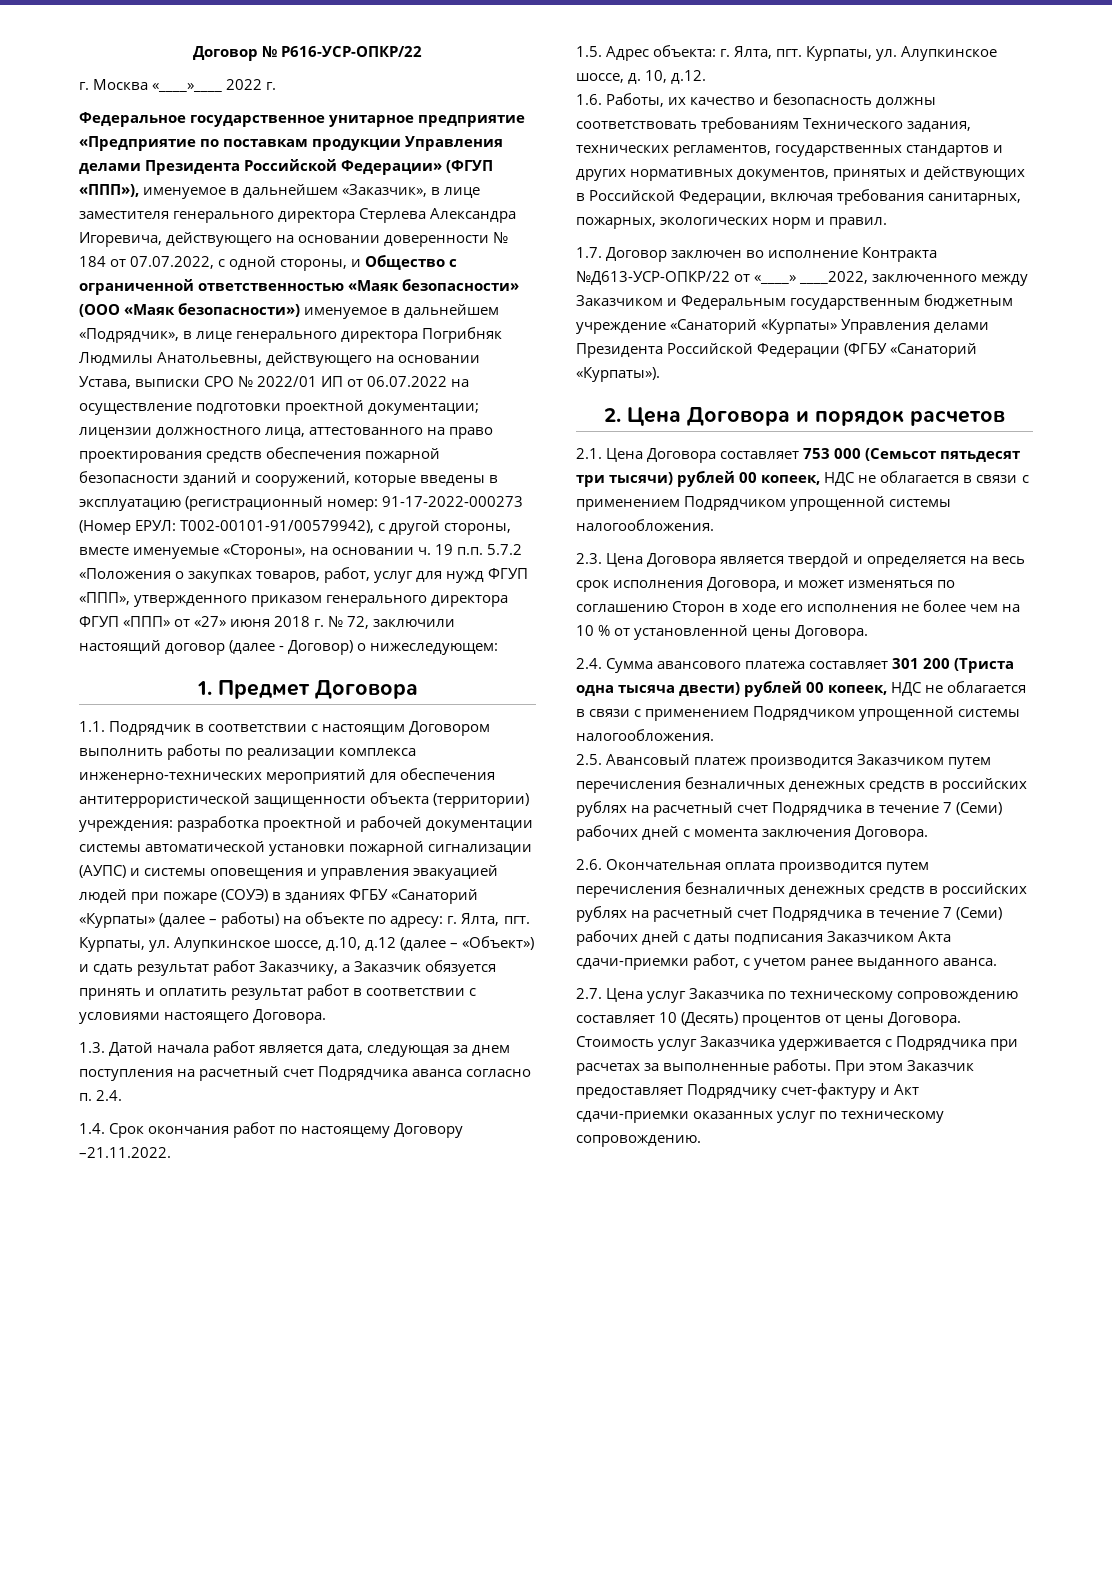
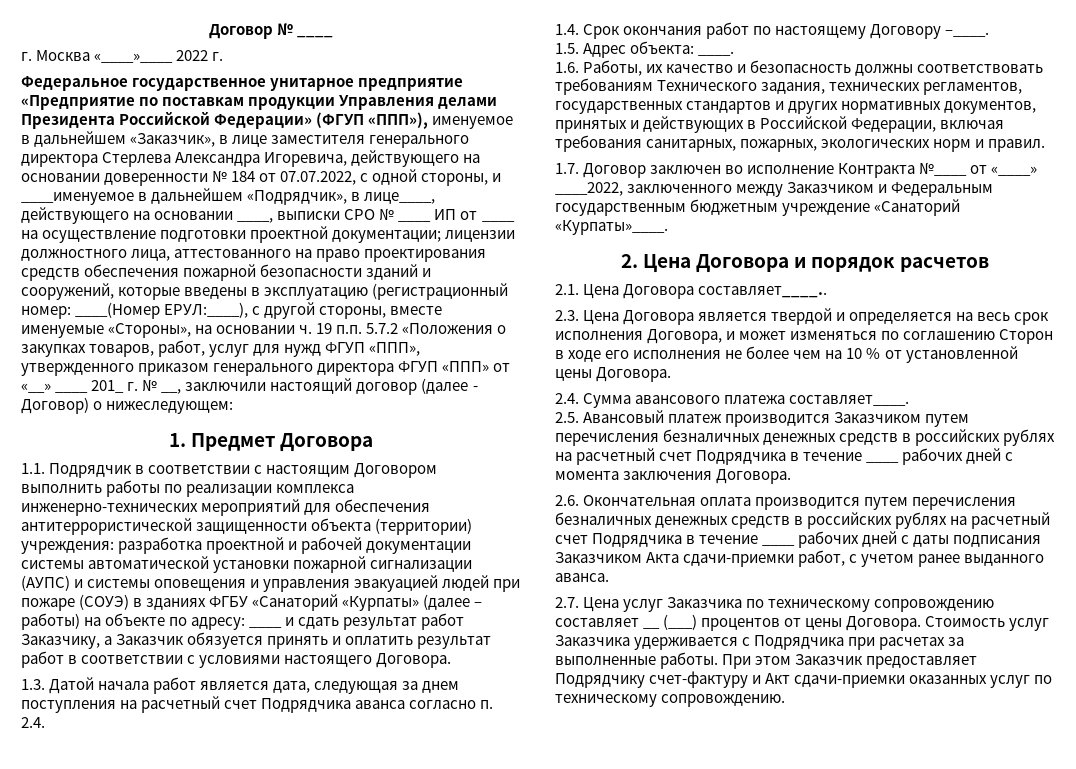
[281,46,423,57] Р616-УСР-ОПКР/22 -> [297,35,334,38] ____
[365,255,458,270] [79,279,520,295] [79,303,500,319] [79,327,503,343] [79,352,481,367] [79,376,131,389] Общество с ограниченной ответственностью «Маяк безопасности» (ООО «Маяк безопасности») именуемое в дальнейшем «Подрядчик», в лице генерального директора Погрибняк Людмилы Анатольевны, действующего на основании Устава, -> [21,188,436,205] [21,207,274,224] ____именуемое в дальнейшем «Подрядчик», в лице____, действующего на основании ____,
[257,376,318,387] 2022/01 -> [398,220,432,222] ____
[367,376,448,387] 06.07.2022 -> [481,220,515,222] ____
[382,496,524,507] [79,520,375,535] 91-17-2022-000273 (Номер ЕРУЛ: Т002-00101-91/00579942), -> [75,302,249,319] ____(Номер ЕРУЛ:____),
[194,616,311,627] «27» июня 2018 -> [21,380,125,393] «__» ____ 201_
[347,616,370,629] 72, -> [161,389,182,394] __,
[447,913,530,926] [79,936,535,952] г. Ялта, пгт. Курпаты, ул. Алупкинское шоссе, д.10, д.12 (далее – «Объект») -> [249,626,283,628] ____
[79,1147,171,1158] –21.11.2022. -> [945,30,990,37] –____.
[720,46,998,61] [576,70,707,84] г. Ялта, пгт. Курпаты, ул. Алупкинское шоссе, д. 10, д.12. -> [698,51,735,56] ____.
[576,271,730,285] №Д613-УСР-ОПКР/22 -> [919,162,968,176] №____
[761,319,990,334] [576,343,978,358] [576,367,660,382] «Курпаты» Управления делами Президента Российской Федерации (ФГБУ «Санаторий «Курпаты»). -> [555,220,668,235] «Курпаты»____.
[720,448,1021,462] [576,471,1029,487] [576,496,952,511] [576,519,714,531] составляет 753 000 (Семьсот пятьдесят три тысячи) рублей 00 копеек, НДС не облагается в связи с применением Подрядчиком упрощенной системы налогообложения. -> [698,286,828,298] составляет____..
[809,658,1015,673] [576,681,1027,697] [576,706,1021,721] [576,729,714,741] составляет 301 200 (Триста одна тысяча двести) рублей 00 копеек, НДС не облагается в связи с применением Подрядчиком упрощенной системы налогообложения. -> [789,395,910,406] составляет____.
[943,802,1003,815] 7 (Семи) -> [866,461,900,463] ____
[943,907,1003,920] 7 (Семи) -> [762,544,796,546] ____
[659,1012,739,1026] 10 (Десять) -> [643,614,698,630] __ (___)

